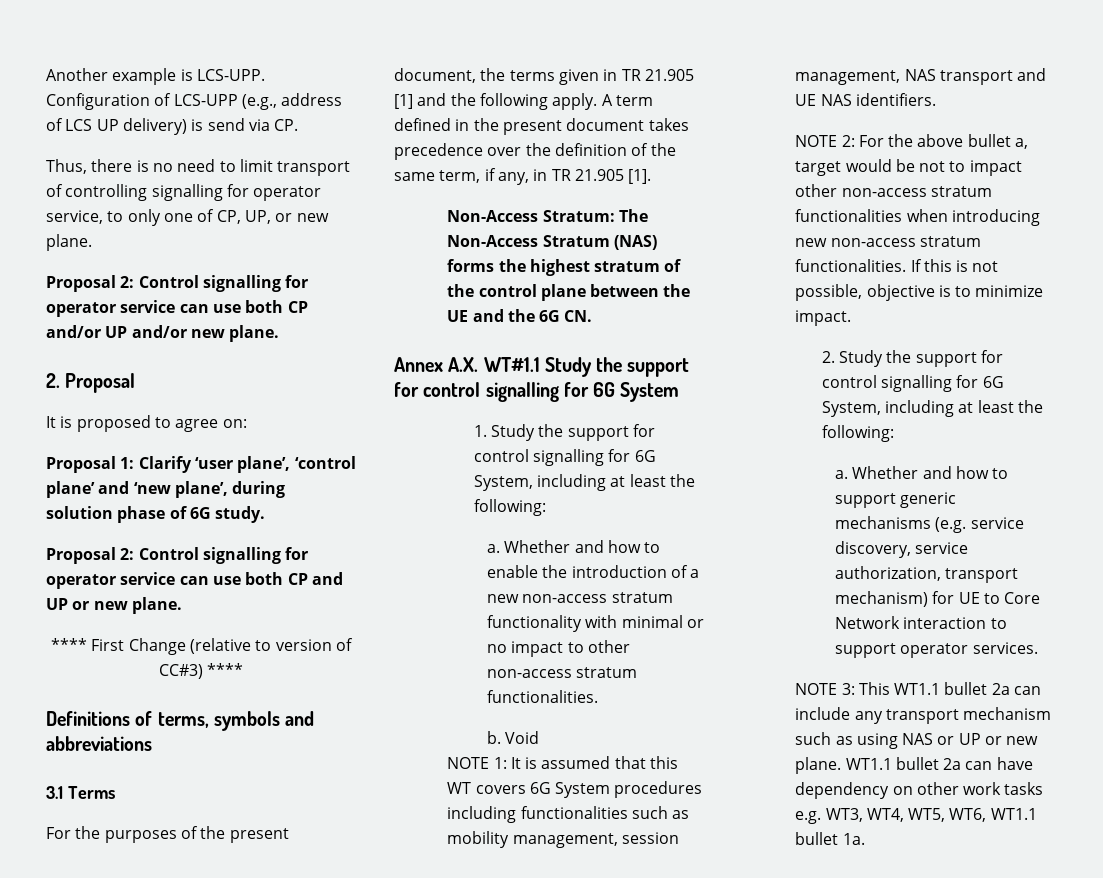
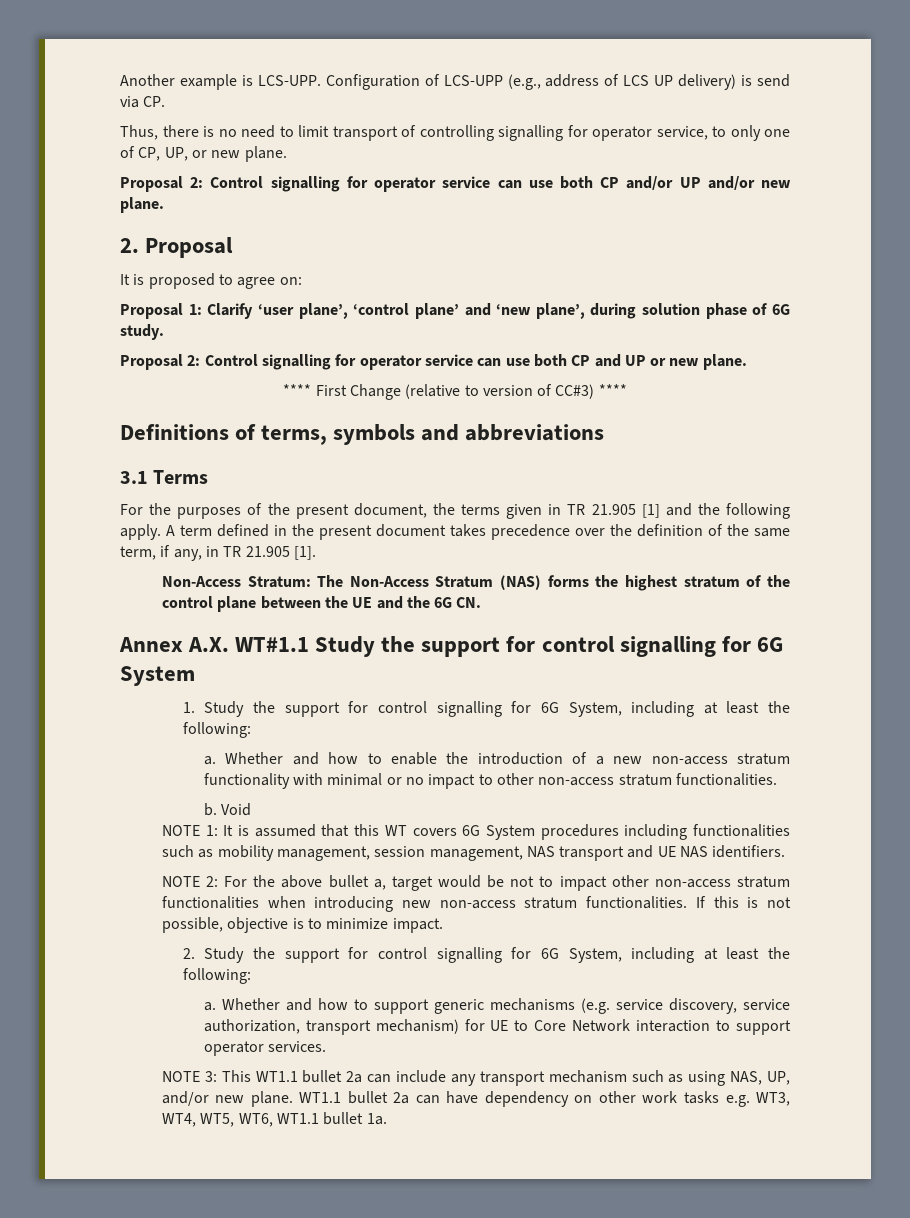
[902,733,1003,745] NAS or UP or -> [730,1071,790,1085] [161,1091,209,1106] NAS, UP, and/or

